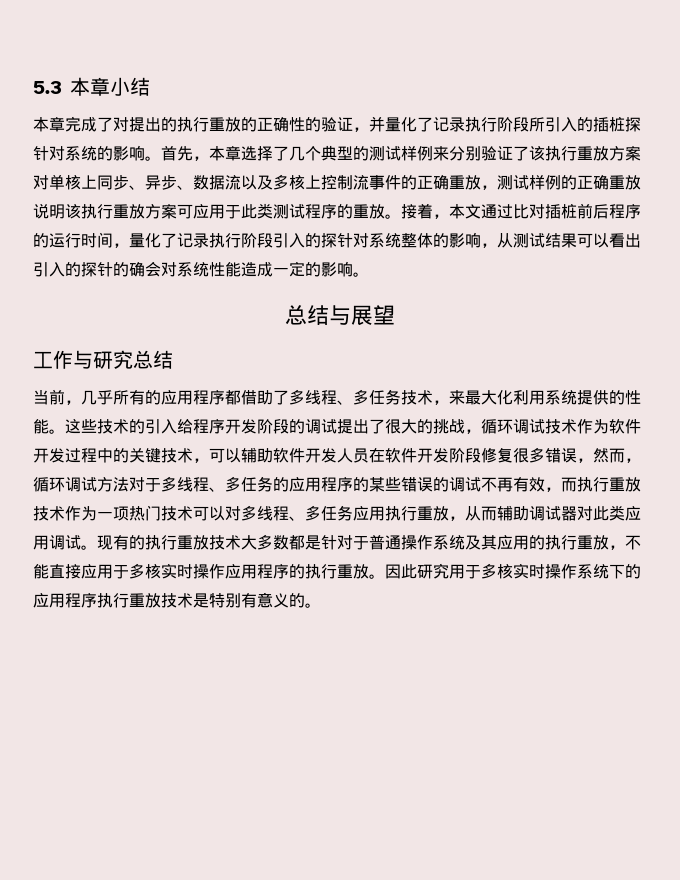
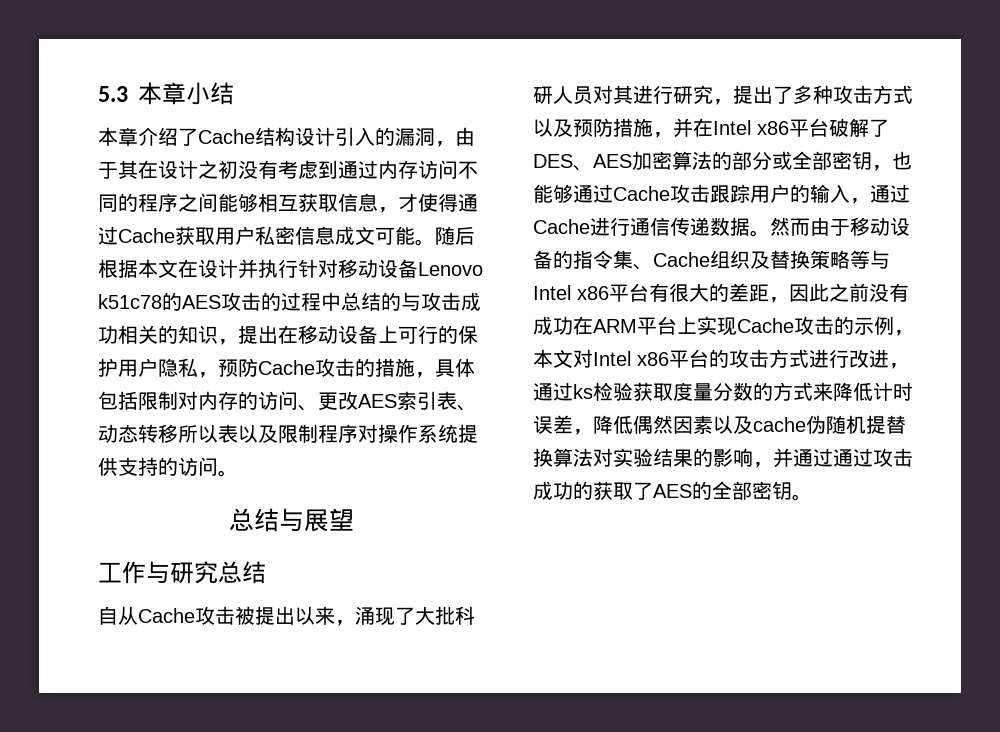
[65,116,641,132] [33,145,641,161] [33,174,641,190] [33,203,641,219] [33,232,641,248] [33,261,353,277] 完成了对提出的执行重放的正确性的验证，并量化了记录执行阶段所引入的插桩探针对系统的影响。首先，本章选择了几个典型的测试样例来分别验证了该执行重放方案对单核上同步、异步、数据流以及多核上控制流事件的正确重放，测试样例的正确重放说明该执行重放方案可应用于此类测试程序的重放。接着，本文通过比对插桩前后程序的运行时间，量化了记录执行阶段引入的探针对系统整体的影响，从测试结果可以看出引入的探针的确会对系统性能造成一定的影响 -> [138,127,475,147] [98,160,478,179] [98,193,478,213] [98,226,475,246] [98,259,483,279] [98,292,481,311] [98,325,478,345] [98,358,475,378] [98,391,477,411] [98,424,478,443] [98,457,218,476] 介绍了Cache结构设计引入的漏洞，由于其在设计之初没有考虑到通过内存访问不同的程序之间能够相互获取信息，才使得通过Cache获取用户私密信息成文可能。随后根据本文在设计并执行针对移动设备Lenovo k51c78的AES攻击的过程中总结的与攻击成功相关的知识，提出在移动设备上可行的保护用户隐私，预防Cache攻击的措施，具体包括限制对内存的访问、更改AES索引表、动态转移所以表以及限制程序对操作系统提供支持的访问
[33,389,641,405] [33,418,641,434] [33,447,641,463] [33,476,641,492] [33,505,641,521] [33,534,641,550] [33,563,641,579] [33,592,305,608] 当前，几乎所有的应用程序都借助了多线程、多任务技术，来最大化利用系统提供的性能。这些技术的引入给程序开发阶段的调试提出了很大的挑战，循环调试技术作为软件开发过程中的关键技术，可以辅助软件开发人员在软件开发阶段修复很多错误，然而，循环调试方法对于多线程、多任务的应用程序的某些错误的调试不再有效，而执行重放技术作为一项热门技术可以对多线程、多任务应用执行重放，从而辅助调试器对此类应用调试。现有的执行重放技术大多数都是针对于普通操作系统及其应用的执行重放，不能直接应用于多核实时操作应用程序的执行重放。因此研究用于多核实时操作系统下的应用程序执行重放技术是特别有意义的 -> [98,606,475,626] [533,85,913,105] [533,118,889,138] [533,151,912,171] [533,184,910,204] [533,217,910,237] [533,250,890,270] [533,283,909,303] [533,316,914,336] [533,349,909,369] [533,382,913,401] [533,415,906,435] [533,448,913,468] [533,481,792,500] 自从Cache攻击被提出以来，涌现了大批科研人员对其进行研究，提出了多种攻击方式以及预防措施，并在Intel x86平台破解了DES、AES加密算法的部分或全部密钥，也能够通过Cache攻击跟踪用户的输入，通过Cache进行通信传递数据。然而由于移动设备的指令集、Cache组织及替换策略等与Intel x86平台有很大的差距，因此之前没有成功在ARM平台上实现Cache攻击的示例，本文对Intel x86平台的攻击方式进行改进，通过ks检验获取度量分数的方式来降低计时误差，降低偶然因素以及cache伪随机提替换算法对实验结果的影响，并通过通过攻击成功的获取了AES的全部密钥

